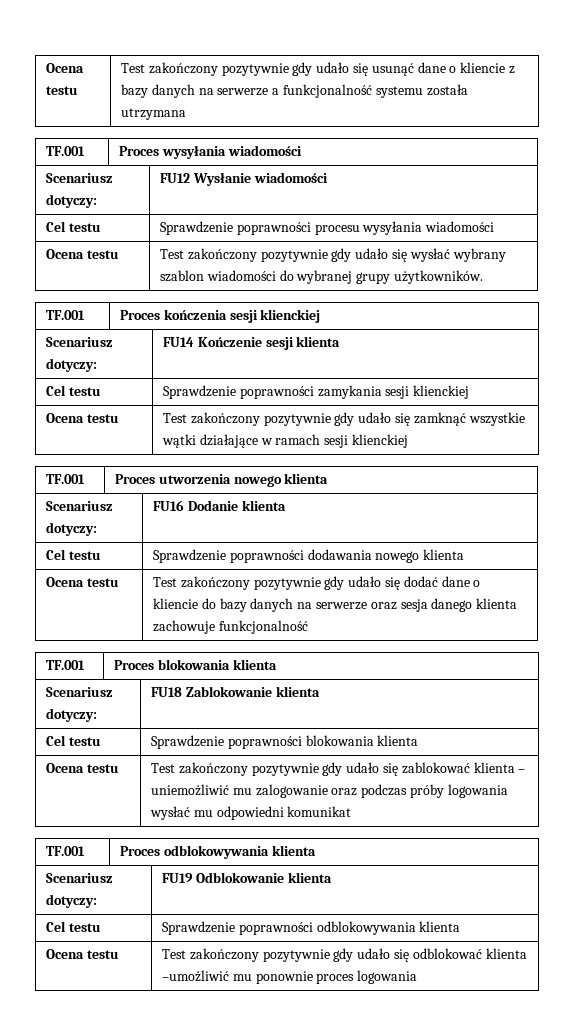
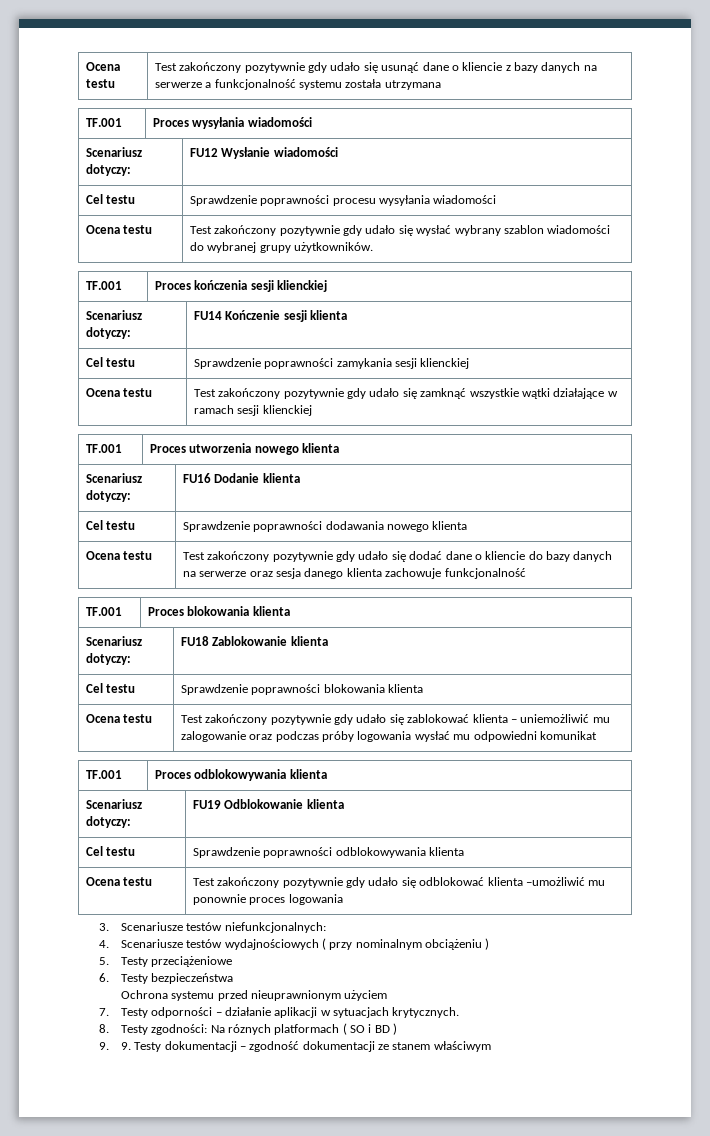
(418, 977) none -> [99,922,326,933] [99,938,490,950] [99,956,233,967] [99,973,234,984] [120,990,388,1001] [99,1007,460,1018] [99,1023,398,1035] [99,1041,491,1052] // 3. Scenariusze testów niefunkcjonalnych: // 4. Scenariusze testów wydajnościowych ( przy nominalnym obciążeniu ) // 5. Testy przeciążeniowe // 6. Testy bezpieczeństwa // Ochrona systemu przed nieuprawnionym użyciem // 7. Testy odporności – działanie aplikacji w sytuacjach krytycznych. // 8. Testy zgodności: Na róznych platformach ( SO i BD ) // 9. 9. Testy dokumentacji – zgodność dokumentacji ze stanem właściwym

